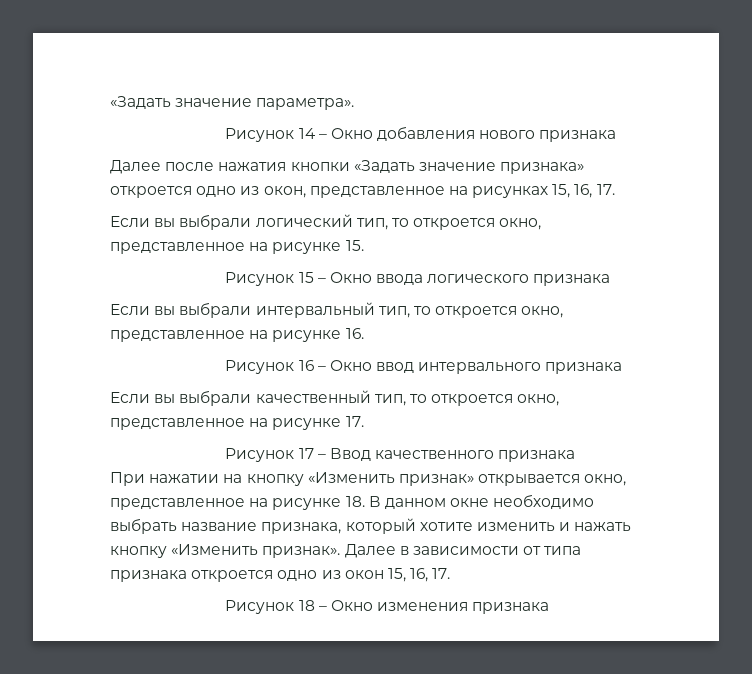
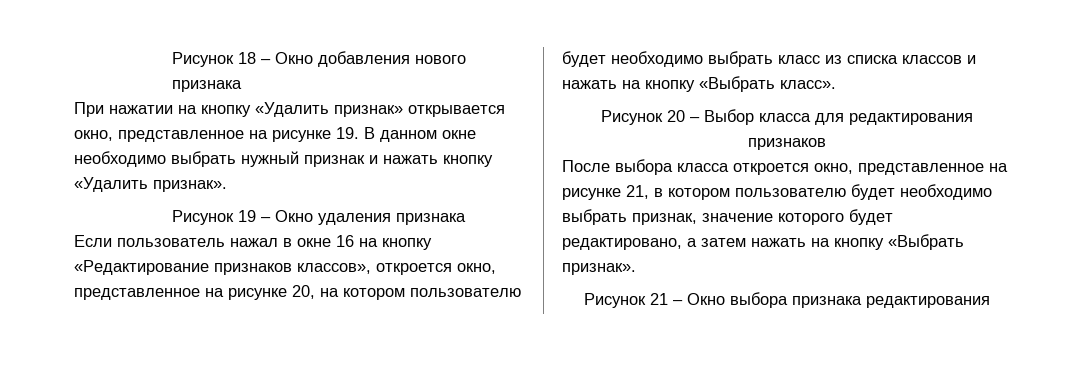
[110,96,355,110] [225,128,316,142] «Задать значение параметра». // Рисунок 14 -> [171,52,256,67] Рисунок 18
[110,160,585,174] [110,184,615,198] [110,214,542,230] [110,240,364,254] [225,272,611,286] [110,302,564,318] [110,328,364,342] [225,360,623,374] [110,390,560,406] [110,416,364,430] [225,448,576,462] // Далее после нажатия кнопки «Задать значение признака» откроется одно из окон, представленное на рисунках 15, 16, 17. // Если вы выбрали логический тип, то откроется окно, представленное на рисунке 15. // Рисунок 15 – Окно ввода логического признака // Если вы выбрали интервальный тип, то откроется окно, представленное на рисунке 16. // Рисунок 16 – Окно ввод интервального признака // Если вы выбрали качественный тип, то откроется окно, представленное на рисунке 17. // Рисунок 17 – Ввод качественного признака -> (242, 86) none
[307,472,395,484] «Изменить -> [255,102,329,117] «Удалить
[345,496,365,507] 18. -> [336,127,359,139] 19.
[181,518,555,534] название признака, который хотите изменить -> [241,151,365,167] нужный признак
[171,544,582,558] [110,568,451,582] [225,600,550,614] «Изменить признак». Далее в зависимости от типа признака откроется одно из окон 15, 16, 17. // Рисунок 18 – Окно изменения признака -> [74,177,227,192] [171,210,466,225] [74,235,432,250] [74,260,496,275] [74,285,521,300] [562,51,976,67] [562,76,836,92] [600,109,973,125] [747,138,826,150] [562,159,1008,175] [562,184,992,200] [562,209,893,225] [562,234,964,250] [562,263,636,275] [583,292,990,308] «Удалить признак». // Рисунок 19 – Окно удаления признака // Если пользователь нажал в окне 16 на кнопку «Редактирование признаков классов», откроется окно, представленное на рисунке 20, на котором пользователю будет необходимо выбрать класс из списка классов и нажать на кнопку «Выбрать класс». // Рисунок 20 – Выбор класса для редактирования признаков // После выбора класса откроется окно, представленное на рисунке 21, в котором пользователю будет необходимо выбрать признак, значение которого будет редактировано, а затем нажать на кнопку «Выбрать признак». // Рисунок 21 – Окно выбора признака редактирования

